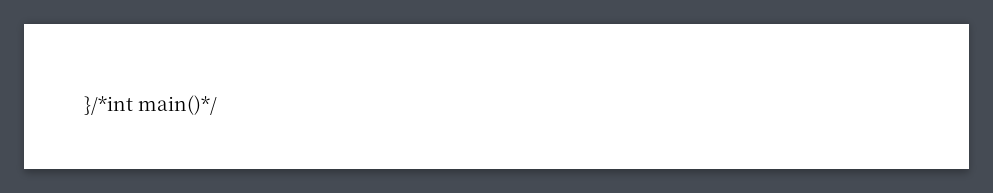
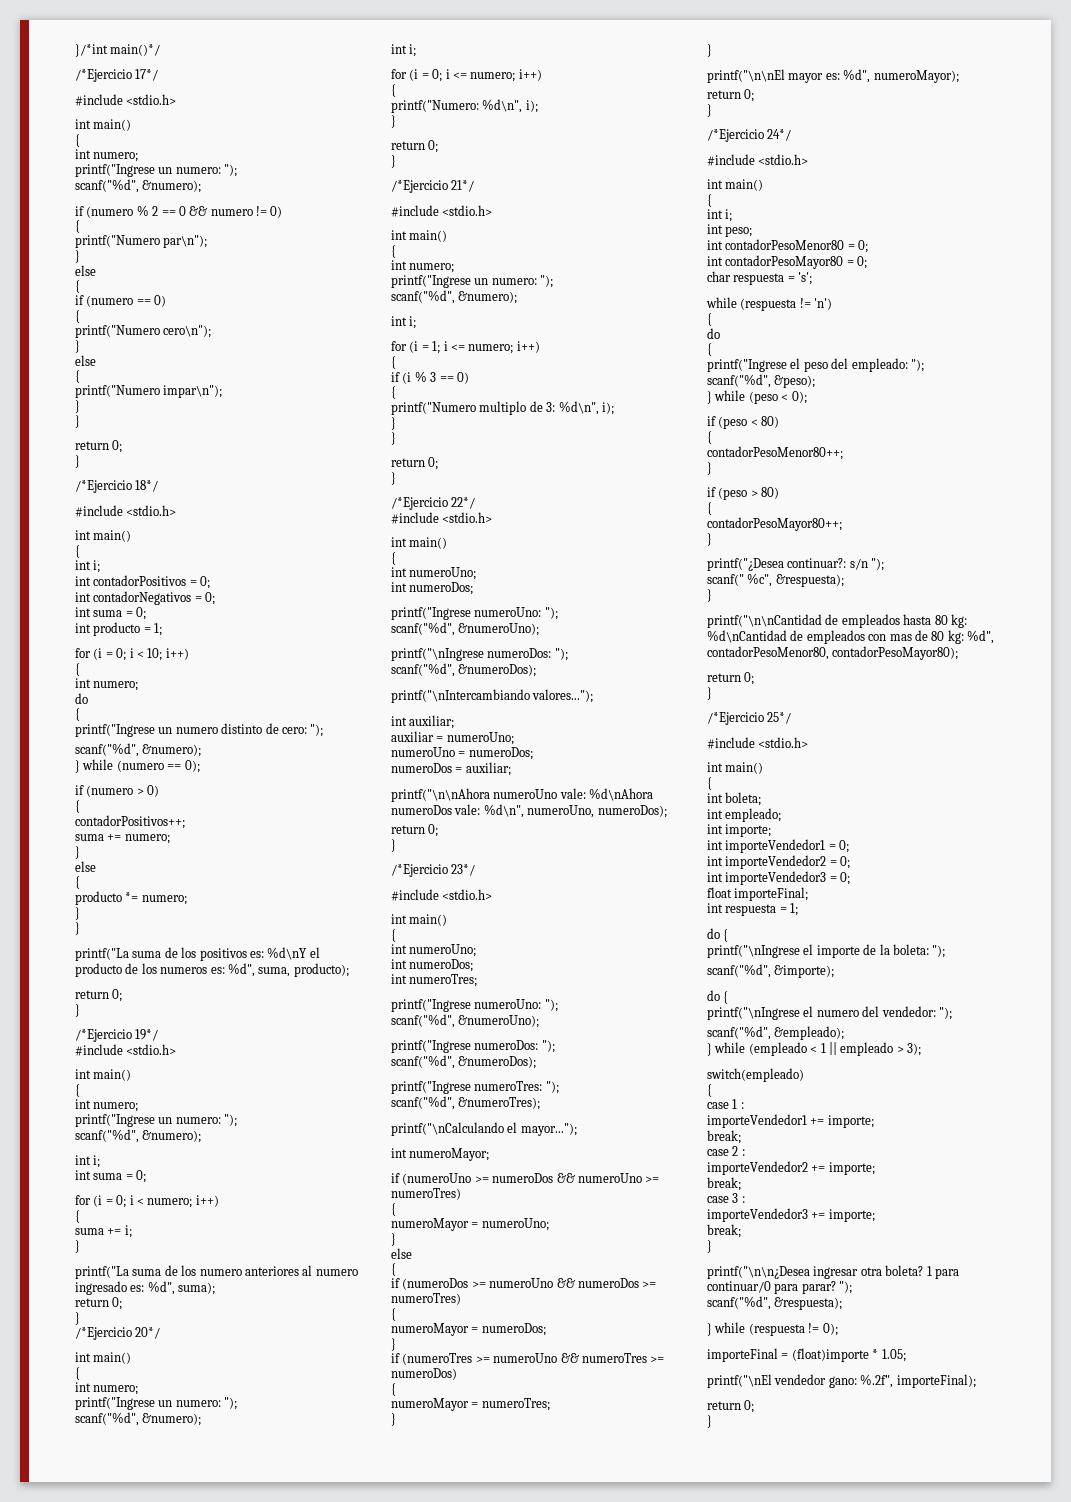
(218, 105) none -> [75,69,159,82] [75,94,177,106] [75,119,132,131] [75,134,80,147] [75,149,139,162] [75,164,238,177] [75,179,202,193] [75,205,283,218] [75,220,80,233] [75,235,208,248] [75,250,80,263] [75,265,96,276] [75,280,80,293] [75,295,167,307] [75,310,80,323] [75,325,212,338] [75,340,80,353] [75,355,96,366] [75,370,80,383] [75,385,223,398] [75,400,80,413] [75,415,80,428] [75,440,123,453] [75,455,80,468] [75,480,159,493] [75,505,177,517] [75,530,132,542] [75,545,80,558] [75,560,101,573] [75,575,211,589] [75,591,216,605] [75,607,147,620] [75,622,163,636] [75,648,189,661] [75,663,80,676] [75,678,139,691] [75,693,88,704] [75,708,80,721] [75,723,324,737] [75,743,202,757] [75,759,200,773] [75,785,160,797] [75,800,80,813] [75,815,185,829] [75,834,170,844] [75,846,80,859] [75,861,96,872] [75,876,80,889] [75,891,187,905] [75,907,80,920] [75,922,80,935] [75,947,320,961] [75,963,349,977] [75,989,123,1002] [75,1004,80,1017] [75,1029,159,1042] [75,1044,177,1056] [75,1069,132,1081] [75,1084,80,1097] [75,1099,139,1112] [75,1114,238,1127] [75,1129,202,1143] [75,1155,101,1168] [75,1170,147,1183] [75,1195,219,1208] [75,1210,80,1223] [75,1225,132,1238] [75,1240,80,1253] [75,1265,358,1279] [75,1281,216,1295] [75,1297,123,1310] [75,1312,80,1325] [75,1327,161,1340] [75,1352,132,1364] [75,1367,80,1380] [75,1382,139,1395] [75,1397,238,1410] [75,1412,202,1426] [391,44,417,57] [391,69,542,82] [391,84,396,97] [391,99,538,113] [391,115,396,128] [391,140,439,153] [391,155,396,168] [391,180,475,193] [391,205,493,217] [391,230,448,242] [391,245,396,258] [391,260,455,273] [391,275,554,288] [391,290,518,304] [391,316,417,329] [391,341,540,354] [391,356,396,369] [391,371,469,384] [391,386,396,399] [391,401,614,415] [391,417,396,430] [391,432,396,445] [391,457,439,470] [391,472,396,485] [391,497,476,510] [391,512,493,524] [391,537,448,549] [391,552,396,565] [391,567,477,580] [391,582,474,595] [391,607,558,620] [391,622,540,636] [391,648,568,661] [391,663,537,677] [391,689,594,703] [391,715,455,729] [391,731,514,745] [391,747,533,760] [391,762,511,776] [391,788,654,802] [391,804,667,818] [391,824,439,837] [391,839,396,852] [391,864,476,877] [391,889,493,901] [391,914,448,926] [391,929,396,942] [391,944,477,957] [391,959,474,972] [391,974,478,987] [391,999,558,1012] [391,1014,540,1028] [391,1040,555,1053] [391,1055,537,1069] [391,1081,559,1094] [391,1096,541,1110] [391,1122,577,1136] [391,1148,490,1161] [391,1173,660,1185] [391,1188,461,1200] [391,1203,396,1216] [391,1218,549,1231] [391,1233,396,1246] [391,1248,412,1259] [391,1263,396,1276] [391,1278,657,1290] [391,1293,461,1305] [391,1308,396,1321] [391,1323,546,1336] [391,1338,396,1351] [391,1353,665,1365] [391,1368,457,1380] [391,1383,396,1396] [391,1398,550,1411] [391,1413,396,1426] [707,44,712,57] [707,69,959,83] [707,89,755,102] [707,104,712,117] [707,129,792,142] [707,154,809,166] [707,179,764,191] [707,194,712,207] [707,209,733,222] [707,224,753,237] [707,239,869,253] [707,255,868,269] [707,271,813,285] [706,297,833,311] [707,313,712,326] [707,328,720,339] [707,343,712,356] [707,358,924,372] [707,374,816,388] [707,390,807,404] [707,416,780,429] [707,431,712,444] [707,446,843,460] [707,462,712,475] [707,487,780,500] [707,502,712,515] [707,517,842,531] [707,533,712,546] [707,558,885,571] [707,573,844,587] [707,589,712,602] [707,614,967,628] [707,630,994,644] [707,646,959,660] [707,672,755,685] [707,687,712,700] [707,712,792,725] [707,737,809,749] [707,762,764,774] [707,777,712,790] [707,792,762,806] [707,808,782,822] [707,824,772,837] [707,839,850,853] [707,855,851,869] [707,871,851,885] [707,887,809,901] [707,903,799,916] [707,928,729,942] [707,944,946,958] [707,964,835,978] [707,990,729,1004] [707,1006,952,1020] [707,1026,845,1040] [707,1042,921,1056] [707,1068,804,1082] [707,1084,712,1097] [707,1099,744,1109] [707,1114,874,1128] [707,1130,741,1144] [707,1146,745,1156] [707,1161,875,1175] [707,1177,741,1191] [707,1193,745,1203] [707,1208,875,1222] [707,1224,741,1238] [707,1240,712,1253] [707,1265,959,1279] [707,1281,853,1294] [707,1296,843,1310] [707,1322,838,1336] [707,1348,906,1362] [707,1374,976,1388] [707,1400,755,1413] [707,1415,712,1428] // /*Ejercicio 17*/ // #include <stdio.h> // int main() // { // int numero; // printf("Ingrese un numero: "); // scanf("%d", &numero); // if (numero % 2 == 0 && numero != 0) // { // printf("Numero par\n"); // } // else // { // if (numero == 0) // { // printf("Numero cero\n"); // } // else // { // printf("Numero impar\n"); // } // } // return 0; // } // /*Ejercicio 18*/ // #include <stdio.h> // int main() // { // int i; // int contadorPositivos = 0; // int contadorNegativos = 0; // int suma = 0; // int producto = 1; // for (i = 0; i < 10; i++) // { // int numero; // do // { // printf("Ingrese un numero distinto de cero: "); // scanf("%d", &numero); // } while (numero == 0); // if (numero > 0) // { // contadorPositivos++; // suma += numero; // } // else // { // producto *= numero; // } // } // printf("La suma de los positivos es: %d\nY el producto de los numeros es: %d", suma, producto); // return 0; // } // /*Ejercicio 19*/ // #include <stdio.h> // int main() // { // int numero; // printf("Ingrese un numero: "); // scanf("%d", &numero); // int i; // int suma = 0; // for (i = 0; i < numero; i++) // { // suma += i; // } // printf("La suma de los numero anteriores al numero ingresado es: %d", suma); // return 0; // } // /*Ejercicio 20*/ // int main() // { // int numero; // printf("Ingrese un numero: "); // scanf("%d", &numero); // int i; // for (i = 0; i <= numero; i++) // { // printf("Numero: %d\n", i); // } // return 0; // } // /*Ejercicio 21*/ // #include <stdio.h> // int main() // { // int numero; // printf("Ingrese un numero: "); // scanf("%d", &numero); // int i; // for (i = 1; i <= numero; i++) // { // if (i % 3 == 0) // { // printf("Numero multiplo de 3: %d\n", i); // } // } // return 0; // } // /*Ejercicio 22*/ // #include <stdio.h> // int main() // { // int numeroUno; // int numeroDos; // printf("Ingrese numeroUno: "); // scanf("%d", &numeroUno); // printf("\nIngrese numeroDos: "); // scanf("%d", &numeroDos); // printf("\nIntercambiando valores..."); // int auxiliar; // auxiliar = numeroUno; // numeroUno = numeroDos; // numeroDos = auxiliar; // printf("\n\nAhora numeroUno vale: %d\nAhora numeroDos vale: %d\n", numeroUno, numeroDos); // return 0; // } // /*Ejercicio 23*/ // #include <stdio.h> // int main() // { // int numeroUno; // int numeroDos; // int numeroTres; // printf("Ingrese numeroUno: "); // scanf("%d", &numeroUno); // printf("Ingrese numeroDos: "); // scanf("%d", &numeroDos); // printf("Ingrese numeroTres: "); // scanf("%d", &numeroTres); // printf("\nCalculando el mayor..."); // int numeroMayor; // if (numeroUno >= numeroDos && numeroUno >= numeroTres) // { // numeroMayor = numeroUno; // } // else // { // if (numeroDos >= numeroUno && numeroDos >= numeroTres) // { // numeroMayor = numeroDos; // } // if (numeroTres >= numeroUno && numeroTres >= numeroDos) // { // numeroMayor = numeroTres; // } // } // printf("\n\nEl mayor es: %d", numeroMayor); // return 0; // } // /*Ejercicio 24*/ // #include <stdio.h> // int main() // { // int i; // int peso; // int contadorPesoMenor80 = 0; // int contadorPesoMayor80 = 0; // char respuesta = 's'; // while (respuesta != 'n') // { // do // { // printf("Ingrese el peso del empleado: "); // scanf("%d", &peso); // } while (peso < 0); // if (peso < 80) // { // contadorPesoMenor80++; // } // if (peso > 80) // { // contadorPesoMayor80++; // } // printf("¿Desea continuar?: s/n "); // scanf(" %c", &respuesta); // } // printf("\n\nCantidad de empleados hasta 80 kg: %d\nCantidad de empleados con mas de 80 kg: %d", contadorPesoMenor80, contadorPesoMayor80); // return 0; // } // /*Ejercicio 25*/ // #include <stdio.h> // int main() // { // int boleta; // int empleado; // int importe; // int importeVendedor1 = 0; // int importeVendedor2 = 0; // int importeVendedor3 = 0; // float importeFinal; // int respuesta = 1; // do { // printf("\nIngrese el importe de la boleta: "); // scanf("%d", &importe); // do { // printf("\nIngrese el numero del vendedor: "); // scanf("%d", &empleado); // } while (empleado < 1 || empleado > 3); // switch(empleado) // { // case 1 : // importeVendedor1 += importe; // break; // case 2 : // importeVendedor2 += importe; // break; // case 3 : // importeVendedor3 += importe; // break; // } // printf("\n\n¿Desea ingresar otra boleta? 1 para continuar/0 para parar? "); // scanf("%d", &respuesta); // } while (respuesta != 0); // importeFinal = (float)importe * 1.05; // printf("\nEl vendedor gano: %.2f", importeFinal); // return 0; // }

